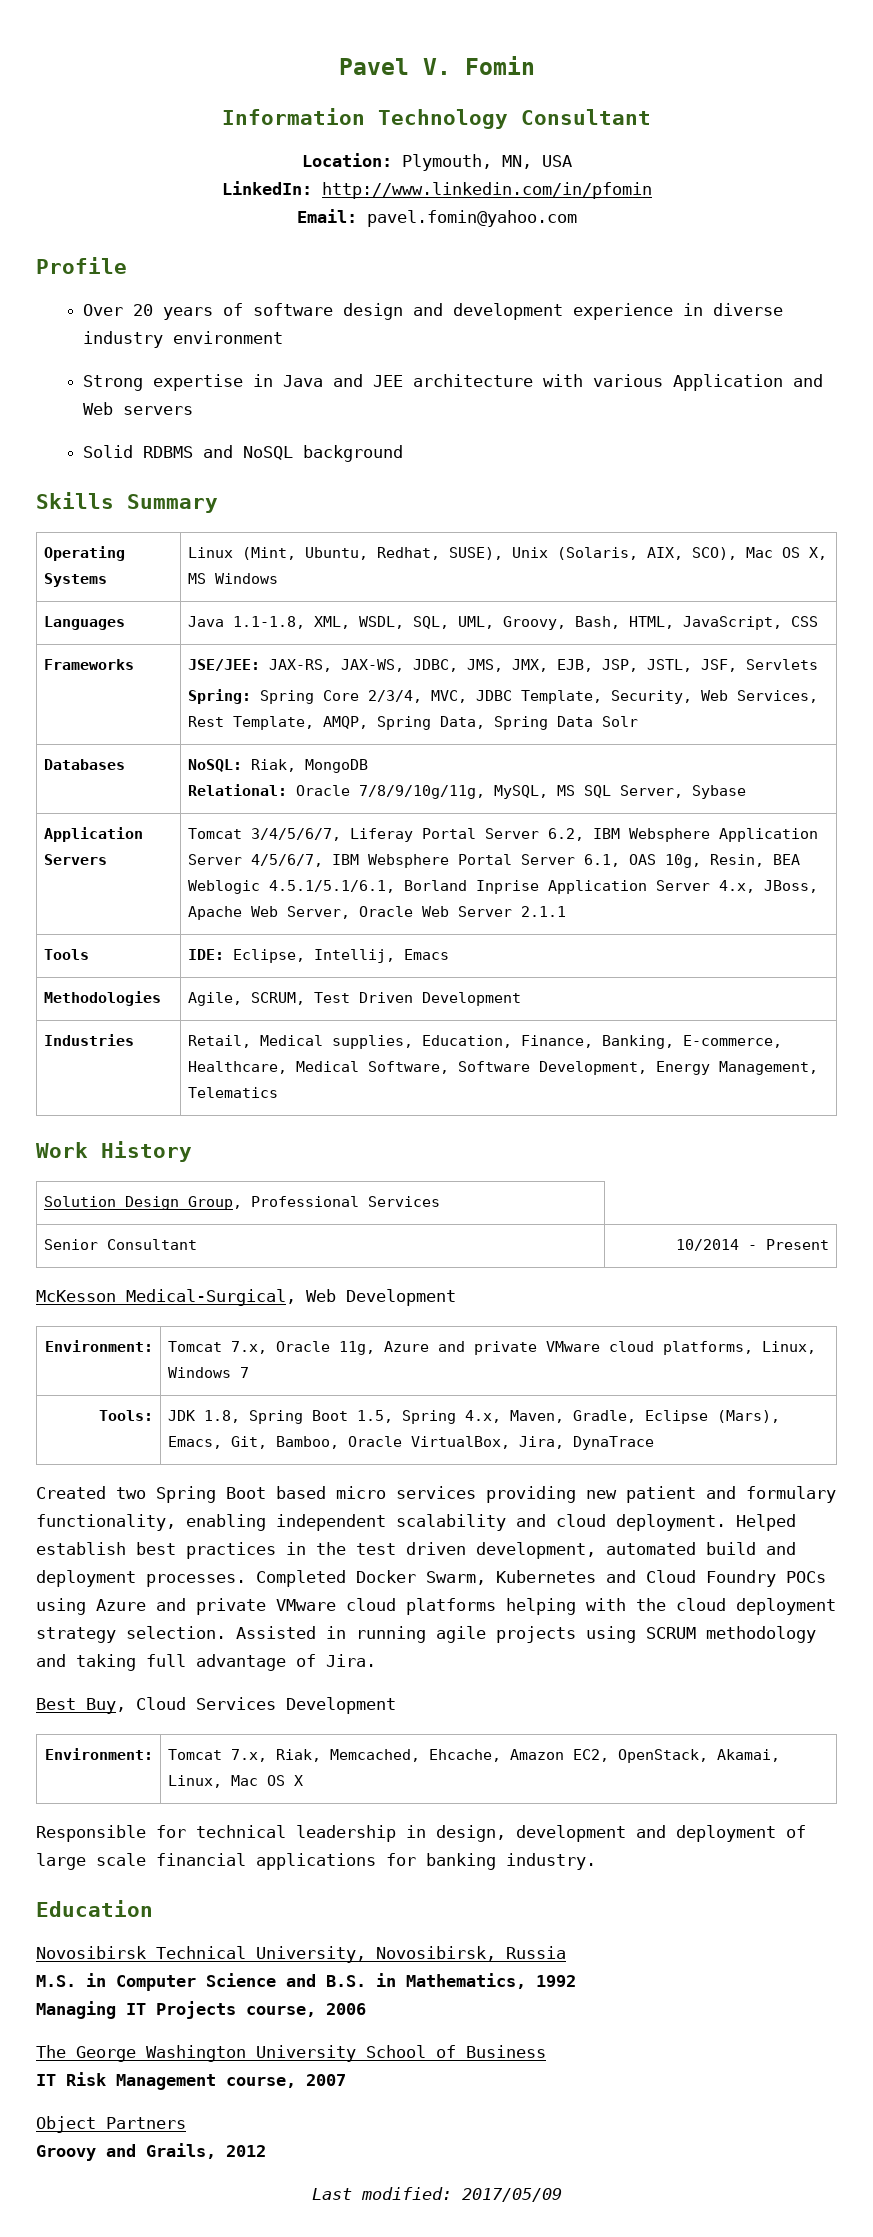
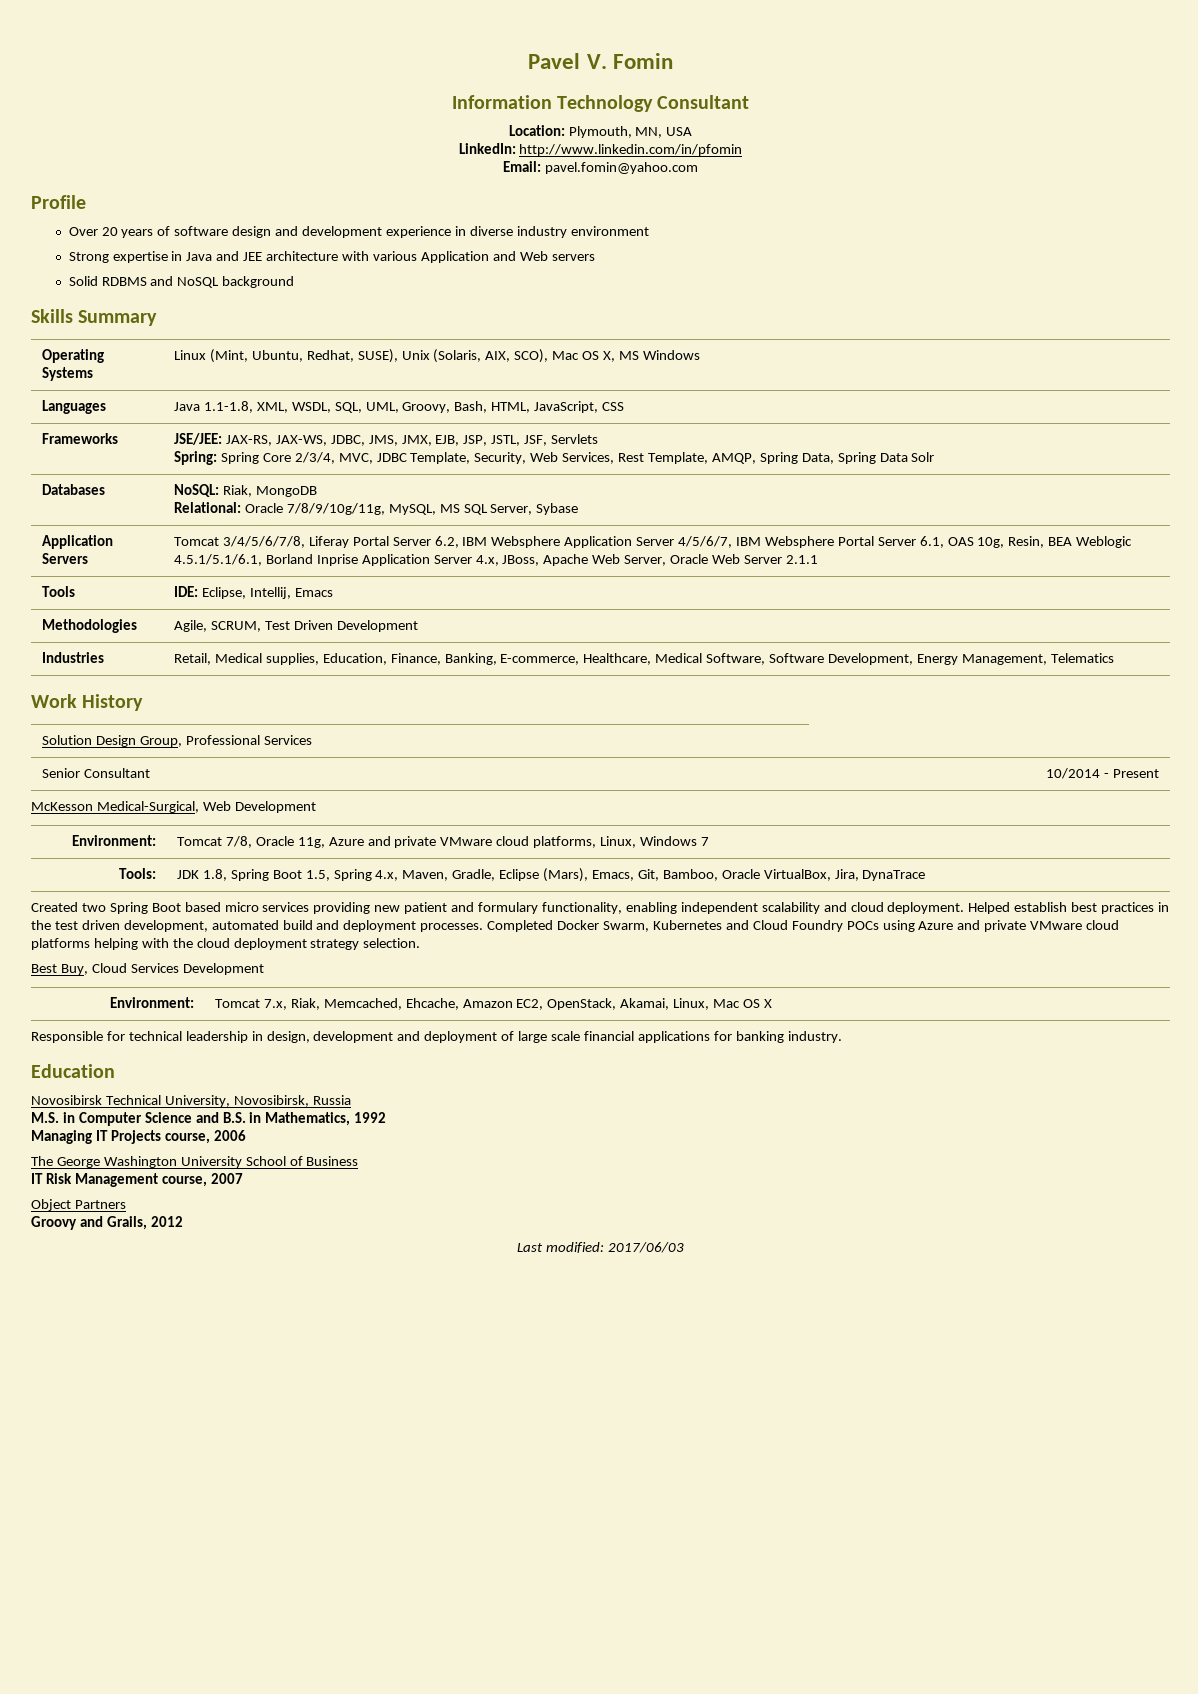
[250,828,341,841] 3/4/5/6/7, -> [222,536,305,548] 3/4/5/6/7/8,
[230,1341,267,1354] 7.x, -> [225,836,252,848] 7/8,
[236,1626,816,1643] [36,1654,376,1671] Assisted in running agile projects using SCRUM methodology and taking full advantage of Jira. -> (421, 943) none
[461,2188,562,2202] 2017/05/09 -> [607,1242,684,1253] 2017/06/03

